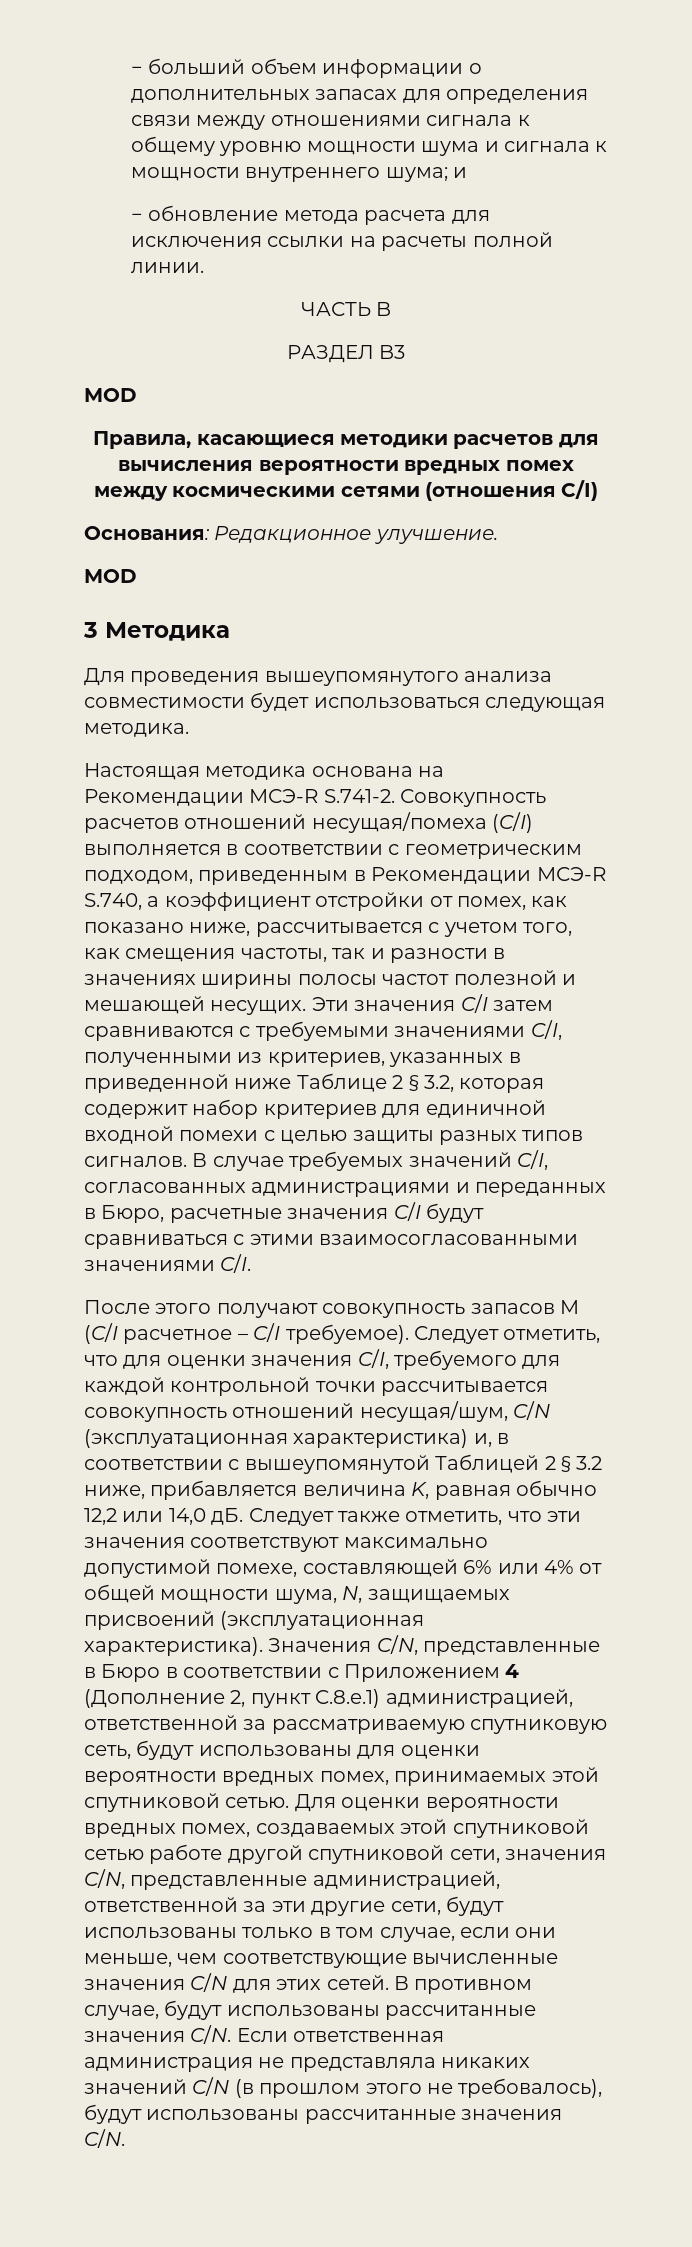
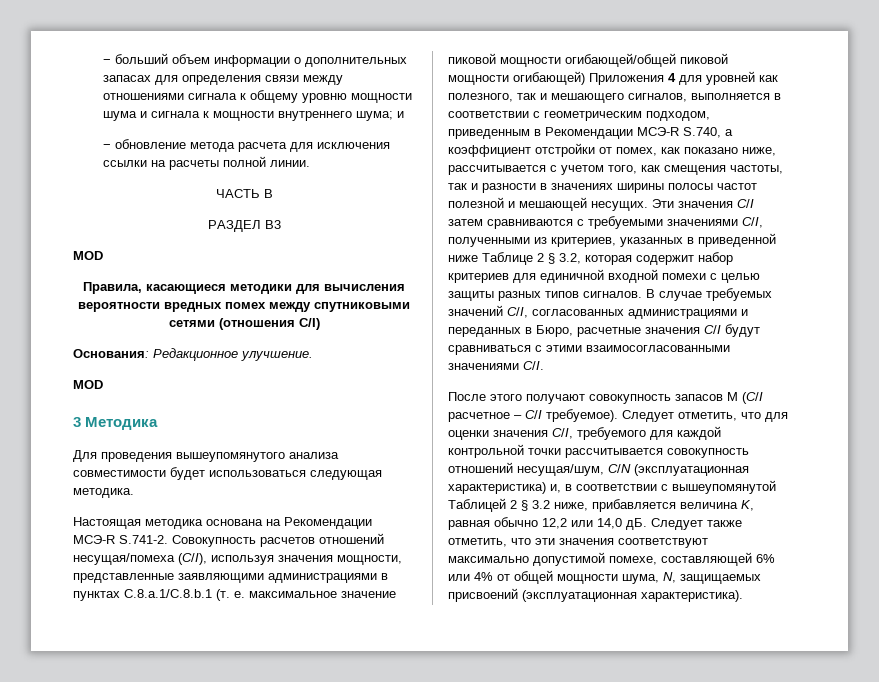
[453,434,554,449] расчетов -> (292, 289) none
[172,486,336,497] космическими -> [314,302,410,312] спутниковыми
[492,812,534,833] (C/I) -> [178,553,402,565] [73,573,388,583] [73,589,396,601] [448,53,728,67] [448,71,778,85] [448,93,687,103] (C/I), используя значения мощности, представленные заявляющими администрациями в пунктах C.8.a.1/C.8.b.1 (т. е. максимальное значение пиковой мощности огибающей/общей пиковой мощности огибающей) Приложения 4 для уровней как полезного, так и мешающего сигналов,
[268,1635,601,1656] [84,1664,520,1682] [84,1689,573,1708] [84,1715,608,1734] [84,1740,480,1760] [84,1767,599,1786] [84,1793,559,1812] [84,1819,589,1838] [84,1844,606,1864] [84,1869,500,1890] [84,1896,504,1916] [84,1927,557,1942] [84,1953,559,1968] [84,1973,533,1994] [84,2000,537,2020] [84,2025,445,2044] [84,2057,531,2072] [84,2077,603,2098] [84,2104,563,2124] [84,2129,125,2148] Значения C/N, представленные в Бюро в соответствии с Приложением 4 (Дополнение 2, пункт C.8.e.1) администрацией, ответственной за рассматриваемую спутниковую сеть, будут использованы для оценки вероятности вредных помех, принимаемых этой спутниковой сетью. Для оценки вероятности вредных помех, создаваемых этой спутниковой сетью работе другой спутниковой сети, значения C/N, представленные администрацией, ответственной за эти другие сети, будут использованы только в том случае, если они меньше, чем соответствующие вычисленные значения C/N для этих сетей. В противном случае, будут использованы рассчитанные значения C/N. Если ответственная администрация не представляла никаких значений C/N (в прошлом этого не требовалось), будут использованы рассчитанные значения C/N. -> (743, 596) none

